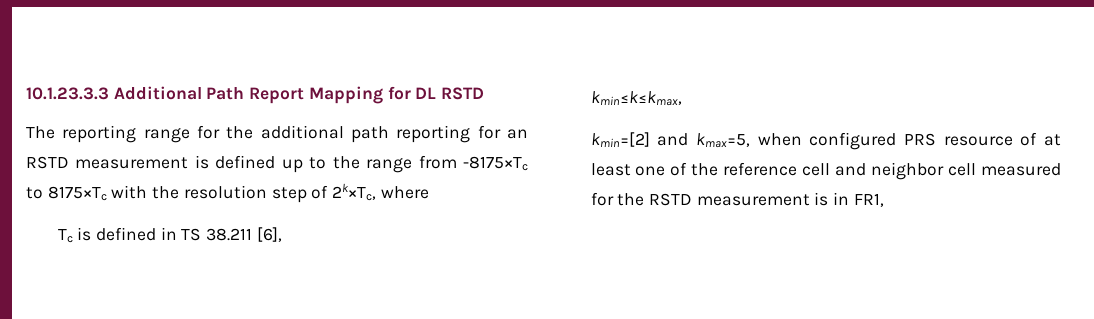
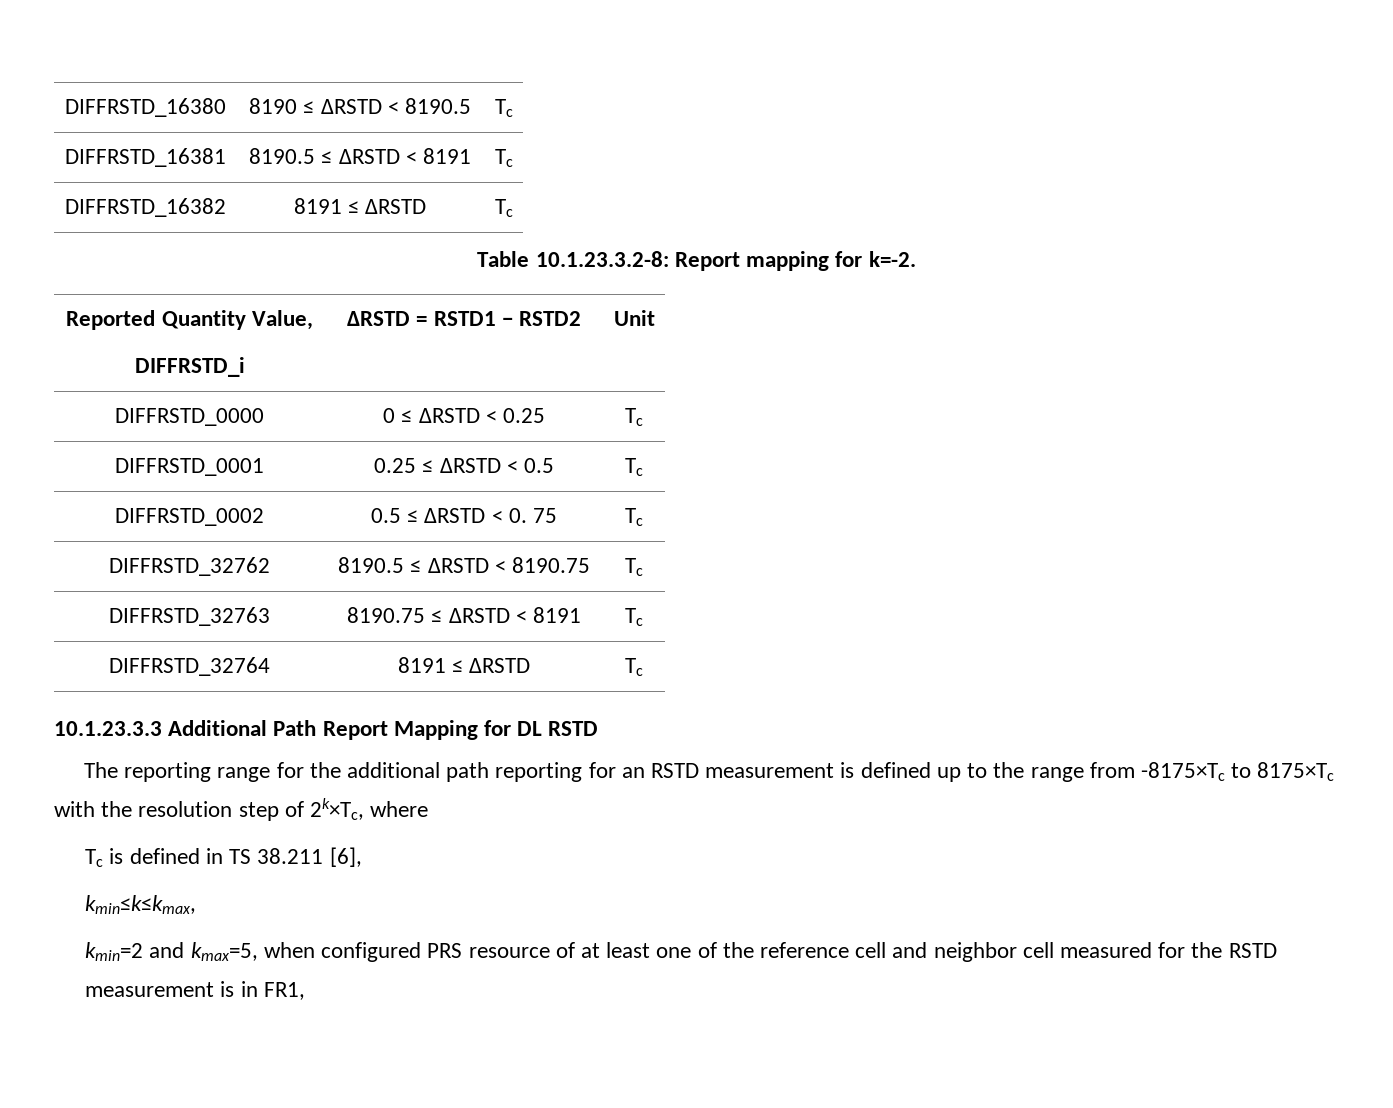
(26, 93) none -> [64,98,226,117] [249,98,471,114] [494,99,513,117] [64,148,226,167] [249,148,471,164] [494,149,513,167] [64,198,226,217] [293,198,427,214] [494,199,513,217] [477,251,916,271] [66,310,313,330] [134,357,245,377] [347,311,581,326] [613,310,655,326] [115,408,264,426] [383,408,545,423] [625,408,643,426] [115,458,264,476] [374,458,554,473] [625,458,643,476] [115,508,264,526] [370,508,558,523] [625,508,643,526] [109,557,270,576] [338,557,590,573] [625,558,643,576] [109,607,270,626] [347,607,581,623] [625,608,643,626] [109,657,270,676] [397,657,531,673] [625,658,643,676] DIFFRSTD_16380 | 8190 ≤ ΔRSTD < 8190.5 | Tc // DIFFRSTD_16381 | 8190.5 ≤ ΔRSTD < 8191 | Tc // DIFFRSTD_16382 | 8191 ≤ ΔRSTD | Tc // Table 10.1.23.3.2-8: Report mapping for k=-2. // Reported Quantity Value, // DIFFRSTD_i | ΔRSTD = RSTD1 − RSTD2 | Unit // DIFFRSTD_0000 | 0 ≤ ΔRSTD < 0.25 | Tc // DIFFRSTD_0001 | 0.25 ≤ ΔRSTD < 0.5 | Tc // DIFFRSTD_0002 | 0.5 ≤ ΔRSTD < 0. 75 | Tc // DIFFRSTD_32762 | 8190.5 ≤ ΔRSTD < 8190.75 | Tc // DIFFRSTD_32763 | 8190.75 ≤ ΔRSTD < 8191 | Tc // DIFFRSTD_32764 | 8191 ≤ ΔRSTD | Tc //
[590,132,650,147] kmin=[2] -> [85,942,144,961] kmin=2

